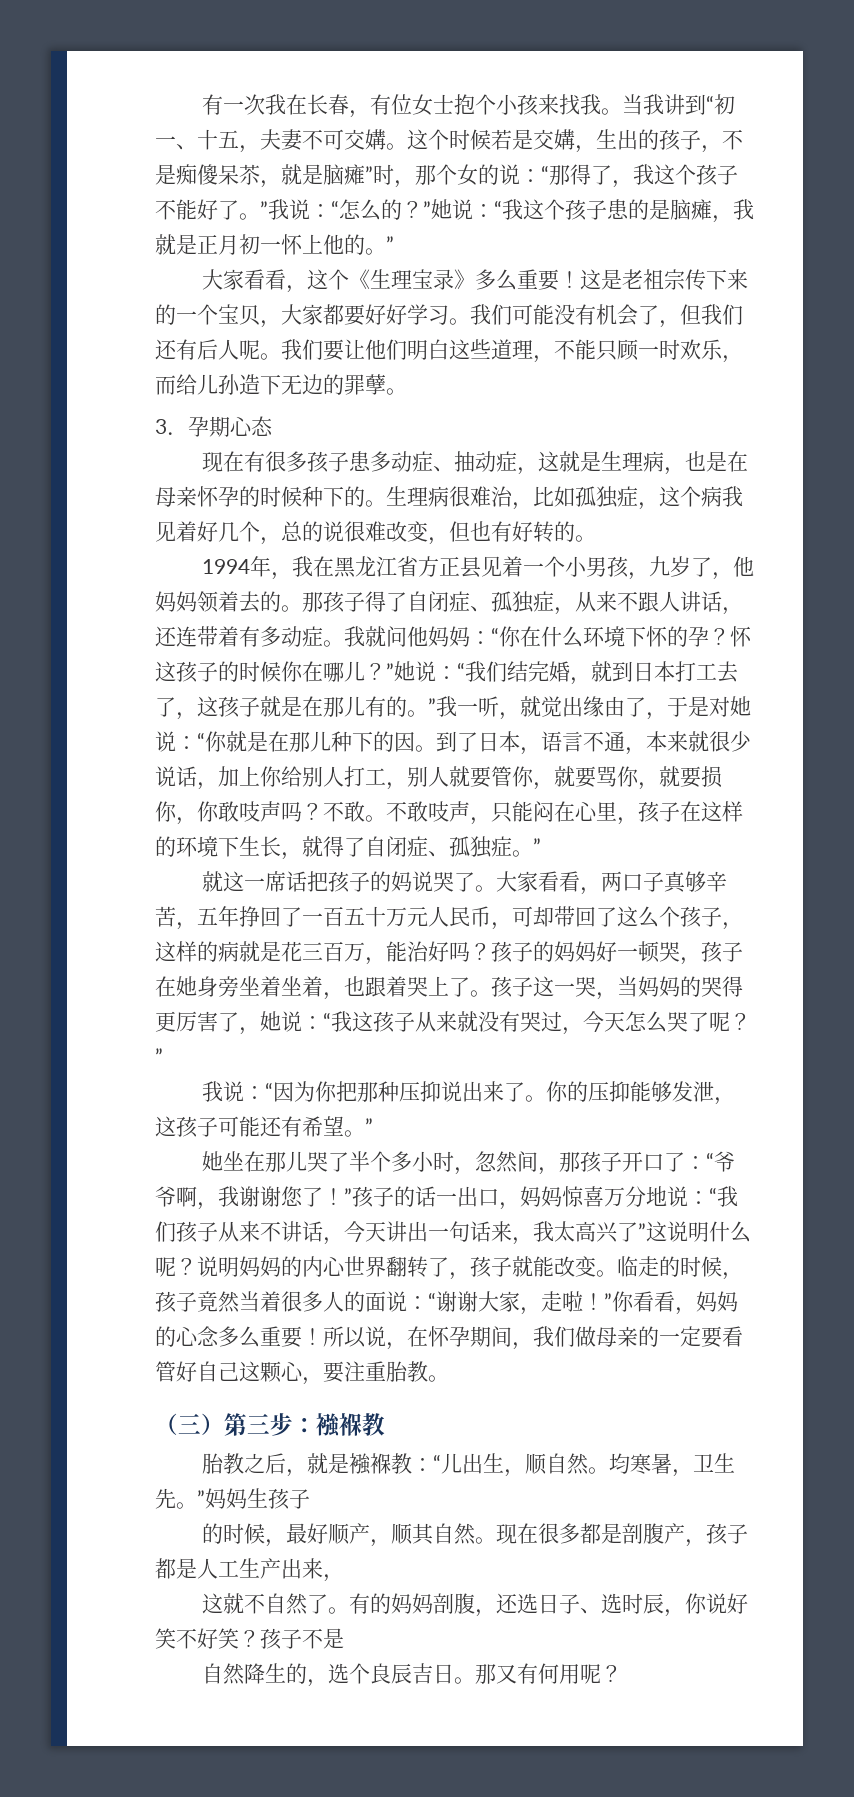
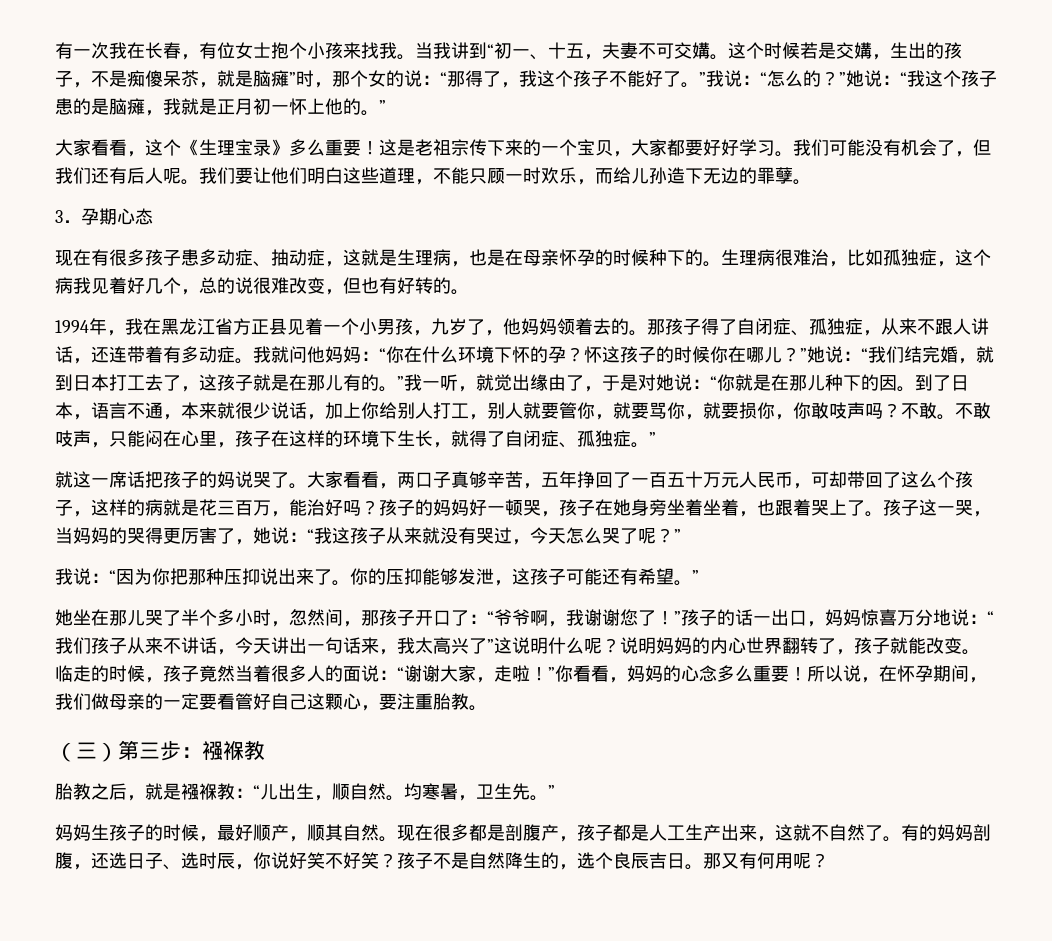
(205, 1498) none -> (555, 791) //
(310, 1499) // -> (145, 833) none
(344, 1578) // -> (775, 839) none
(344, 1638) // -> (469, 860) none

